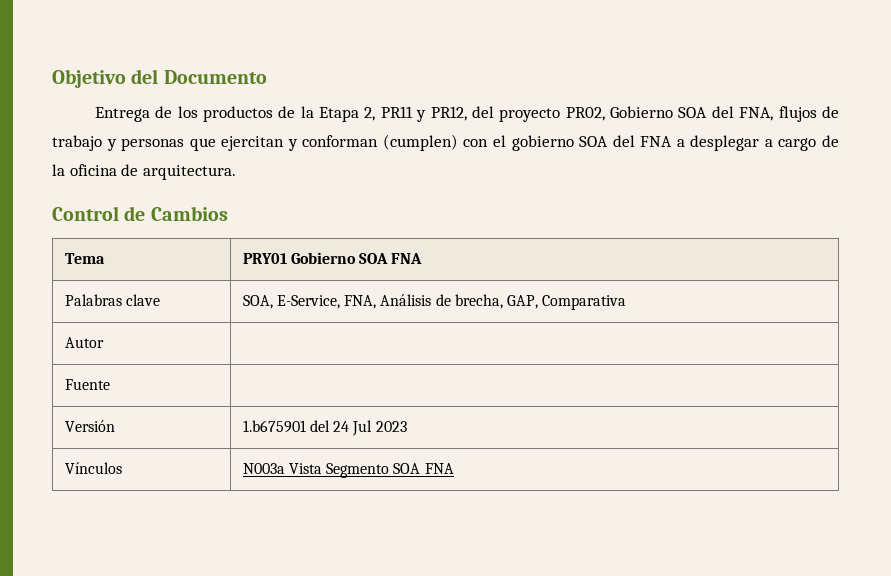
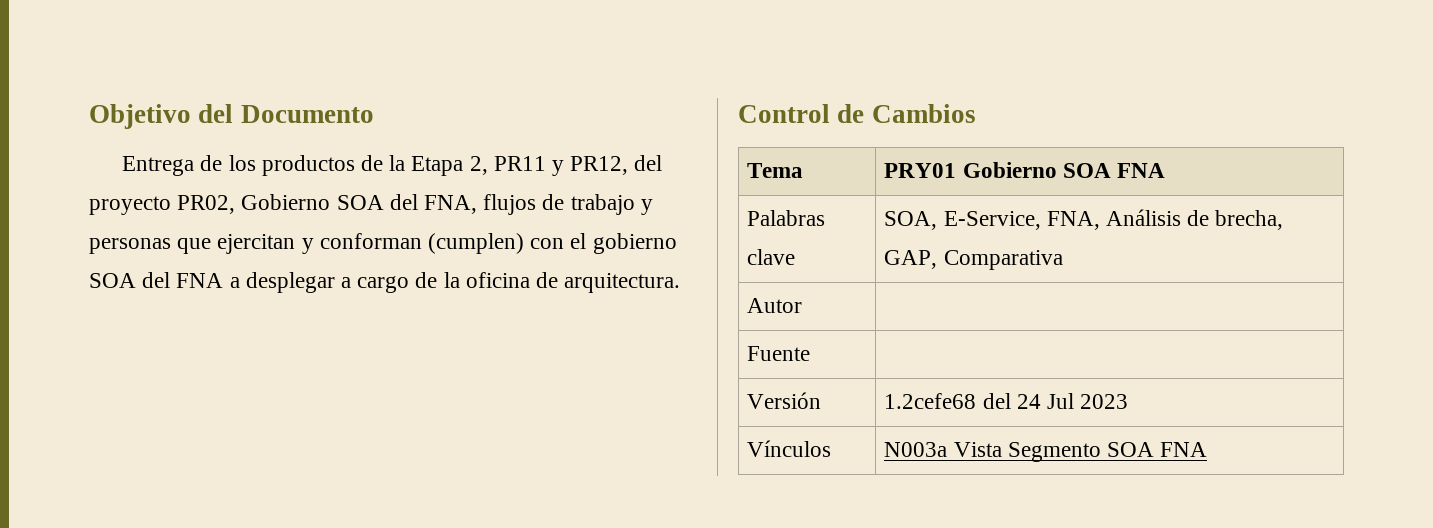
[242,420,306,433] 1.b675901 -> [884,393,977,409] 1.2cefe68

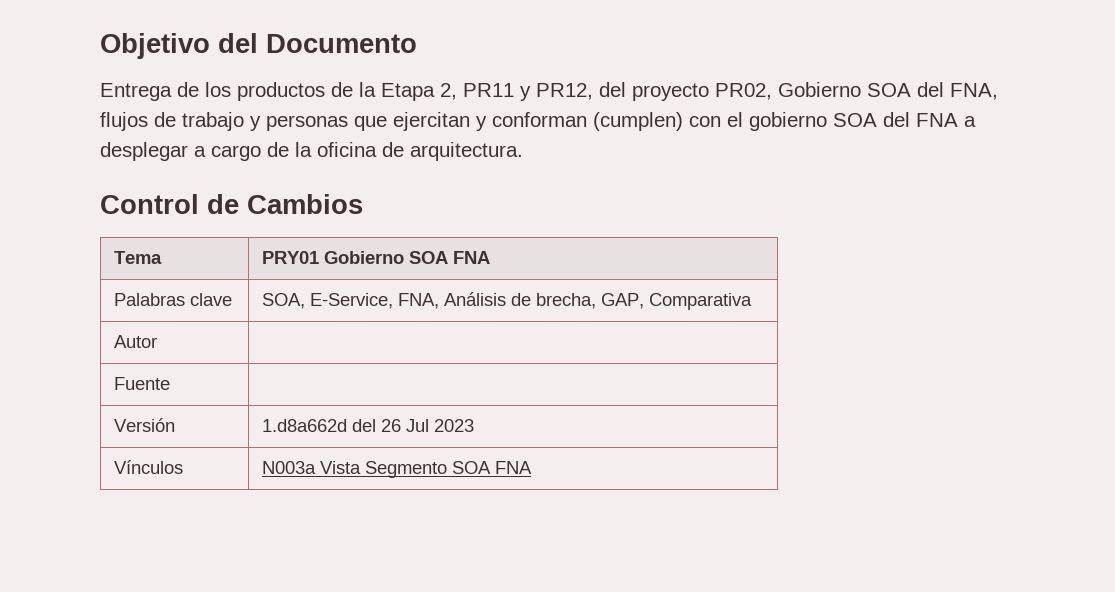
[884,393,1041,409] 1.2cefe68 del 24 -> [262,419,402,432] 1.d8a662d del 26

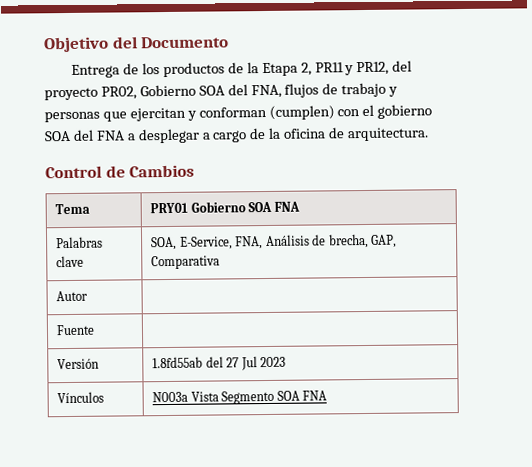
[262,419,402,432] 1.d8a662d del 26 -> [152,356,240,369] 1.8fd55ab del 27

